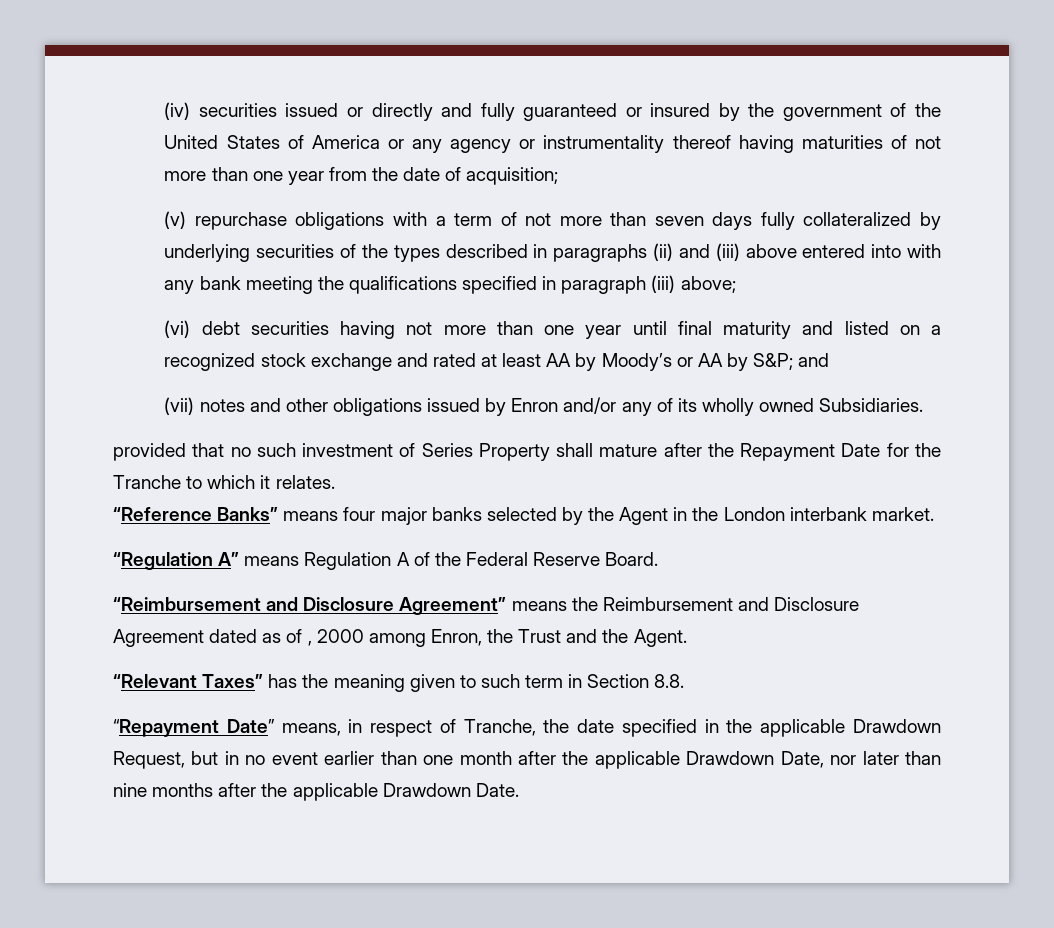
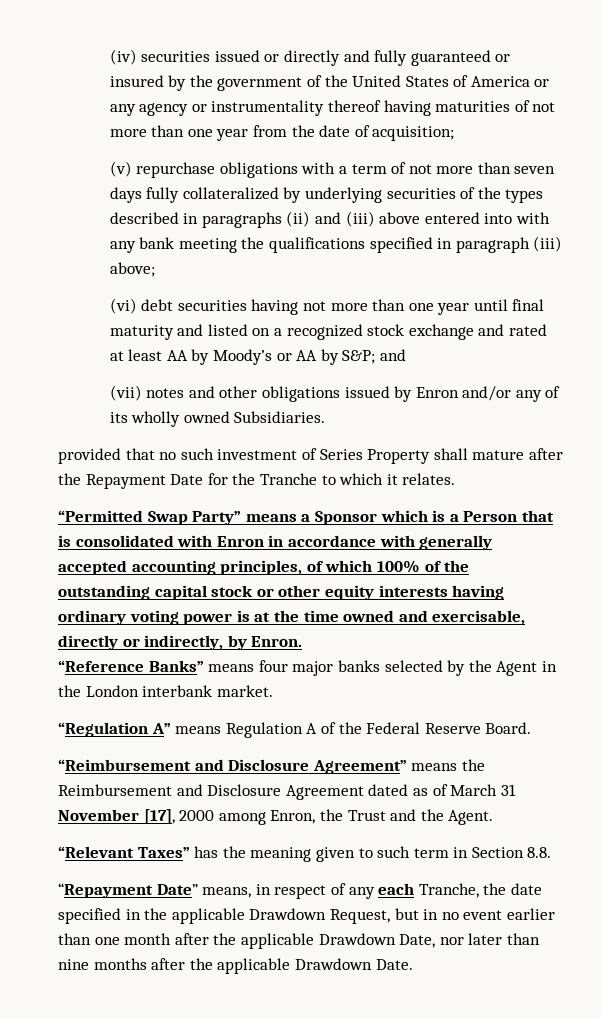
(335, 482) none -> [58,510,554,525] [58,535,493,550] [58,560,470,575] [58,585,505,600] [58,610,526,625] [58,635,303,650] // “Permitted Swap Party” means a Sponsor which is a Person that is consolidated with Enron in accordance with generally accepted accounting principles, of which 100% of the outstanding capital stock or other equity interests having ordinary voting power is at the time owned and exercisable, directly or indirectly, by Enron.
[307,641,312,646] , -> [450,784,516,796] [58,809,175,824] March 31 November [17],
(456, 726) none -> [348,883,415,899] any each

